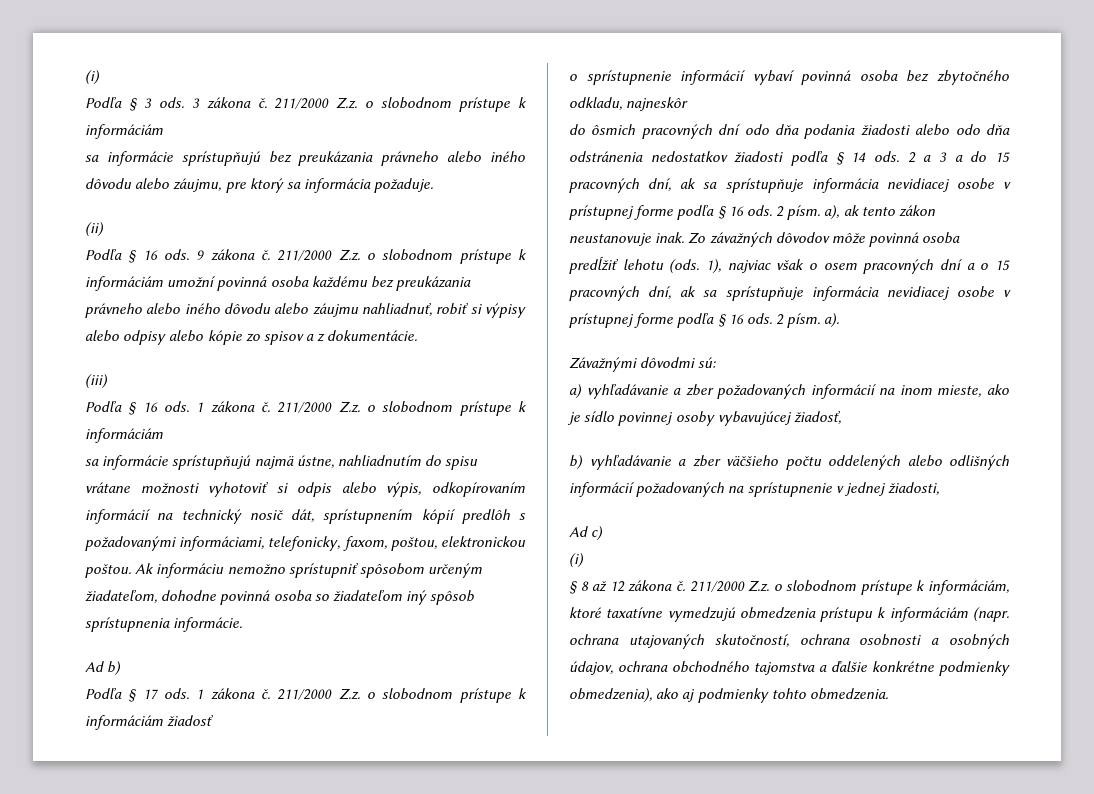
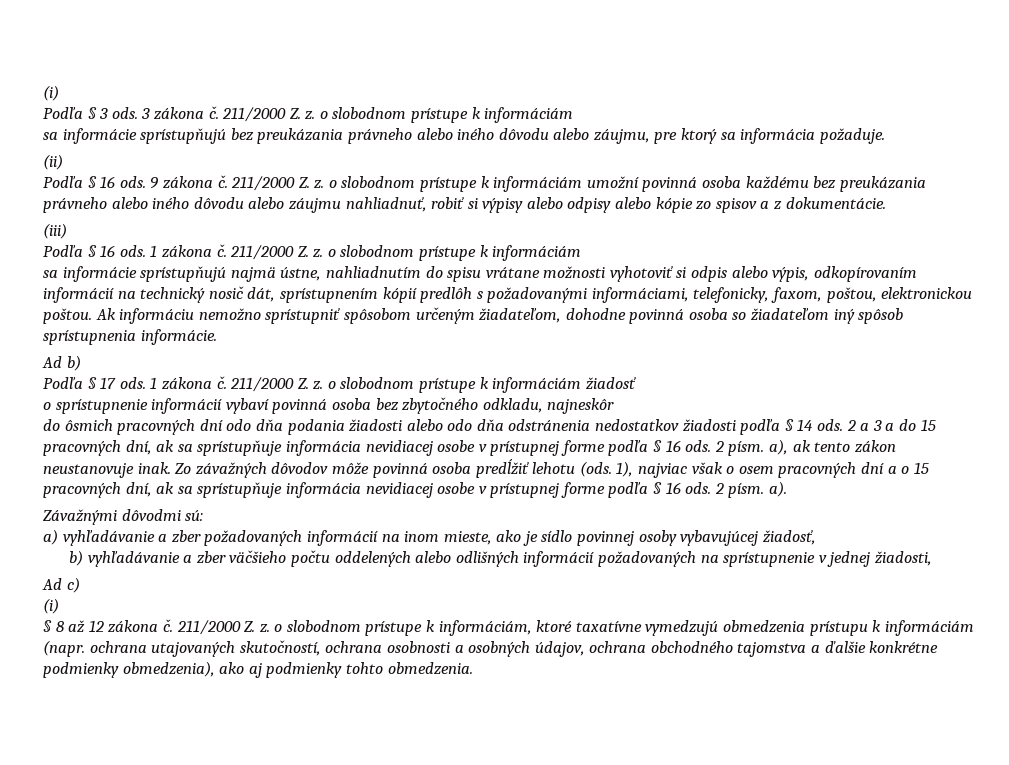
[336,97,358,109] Z.z. -> [289,108,316,120] Z. z.
[338,249,360,261] Z.z. -> [298,177,325,189] Z. z.
[338,401,360,413] Z.z. -> [297,246,324,258] Z. z.
[338,688,360,700] Z.z. -> [297,378,324,390] Z. z.
[748,580,770,592] Z.z. -> [244,621,270,633] Z. z.

